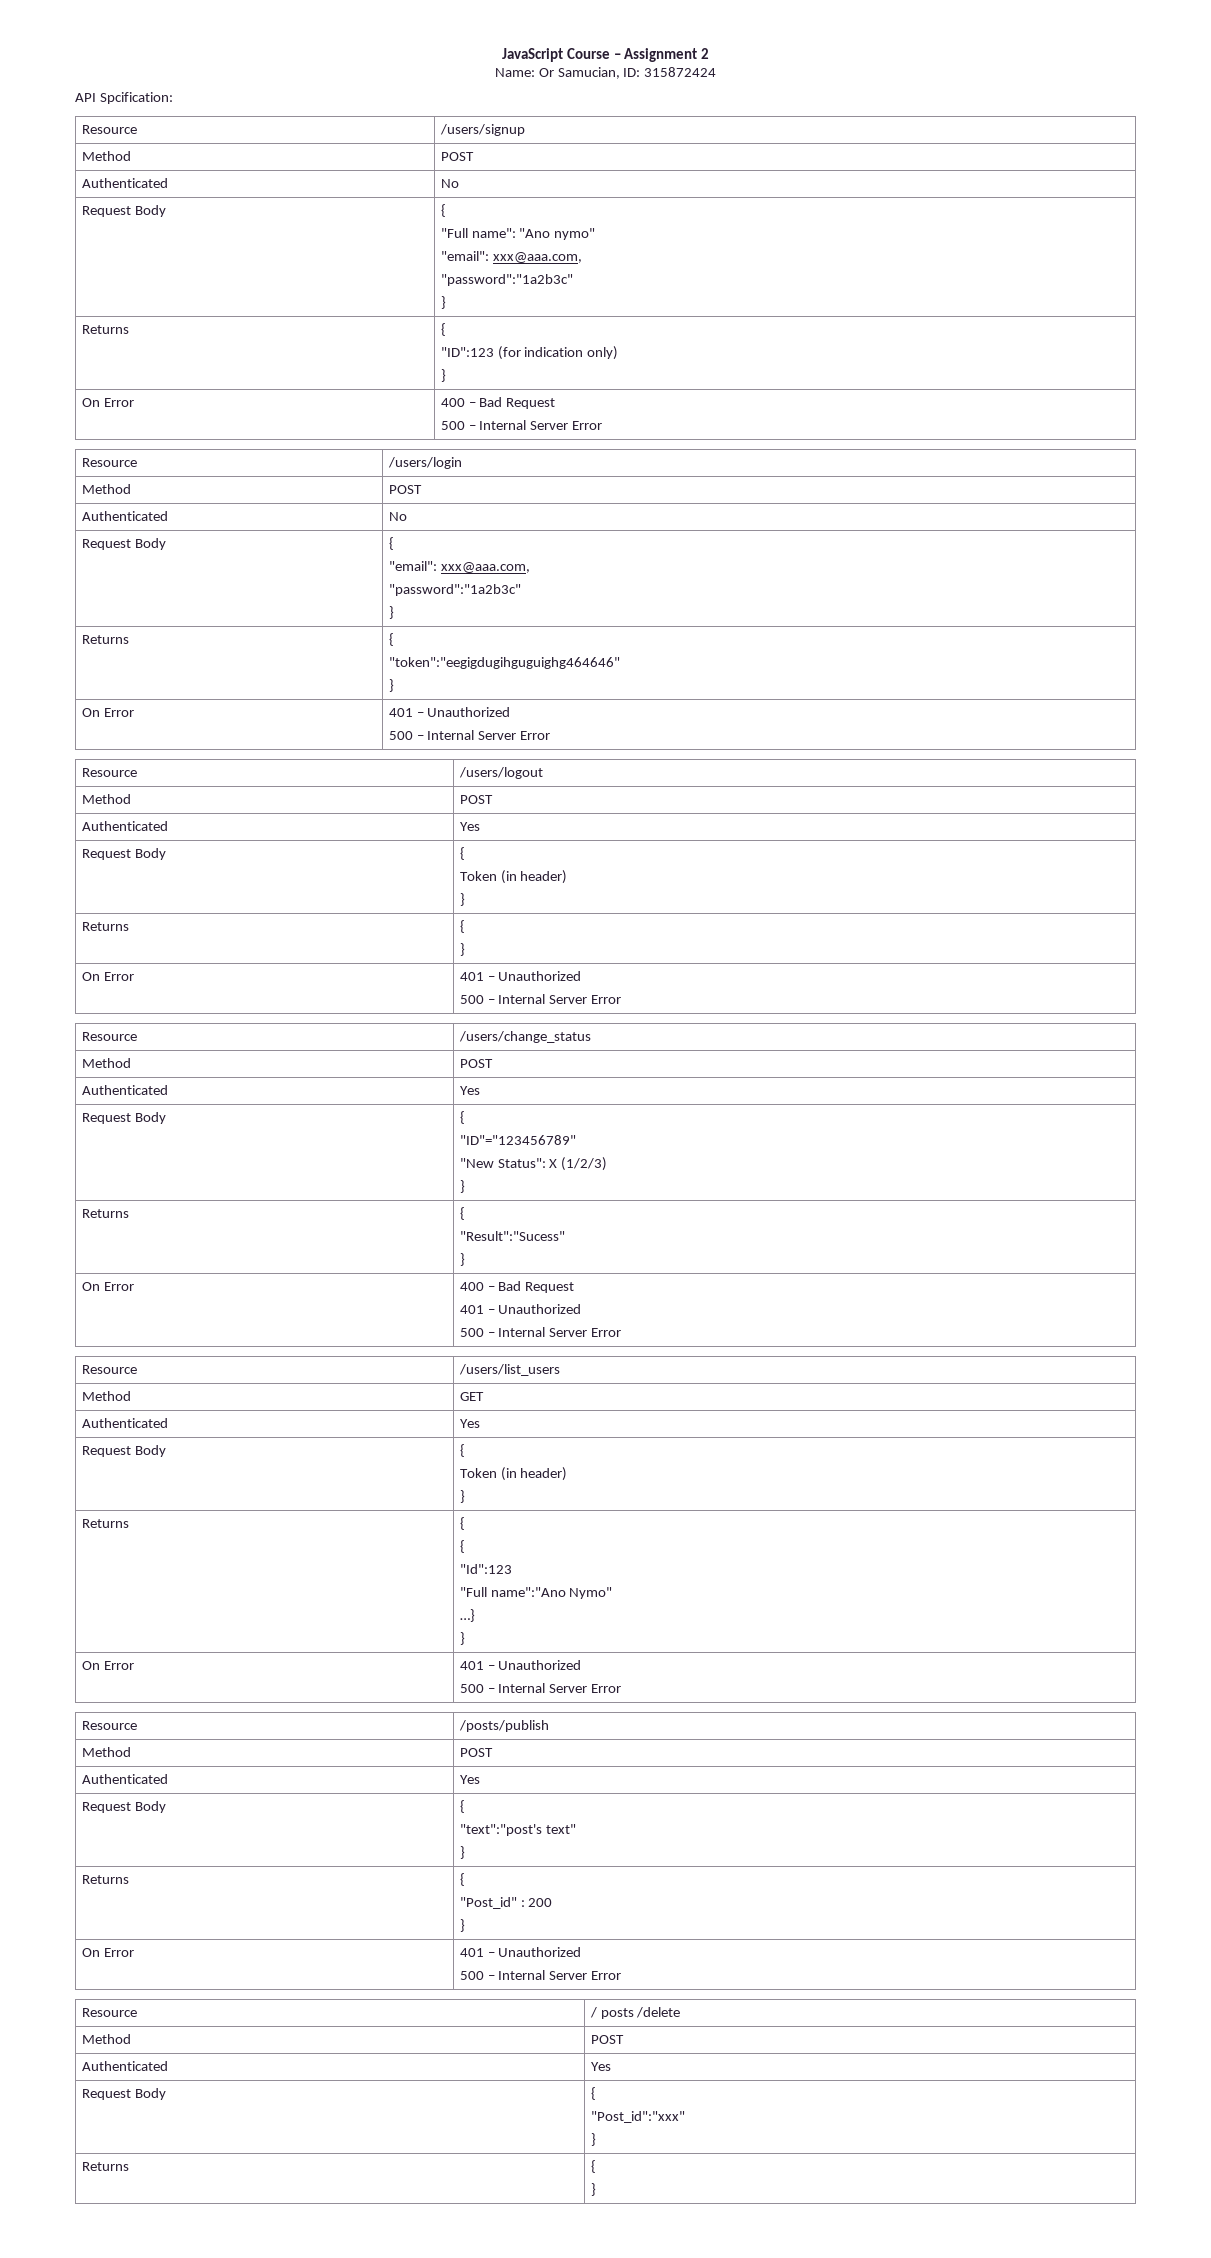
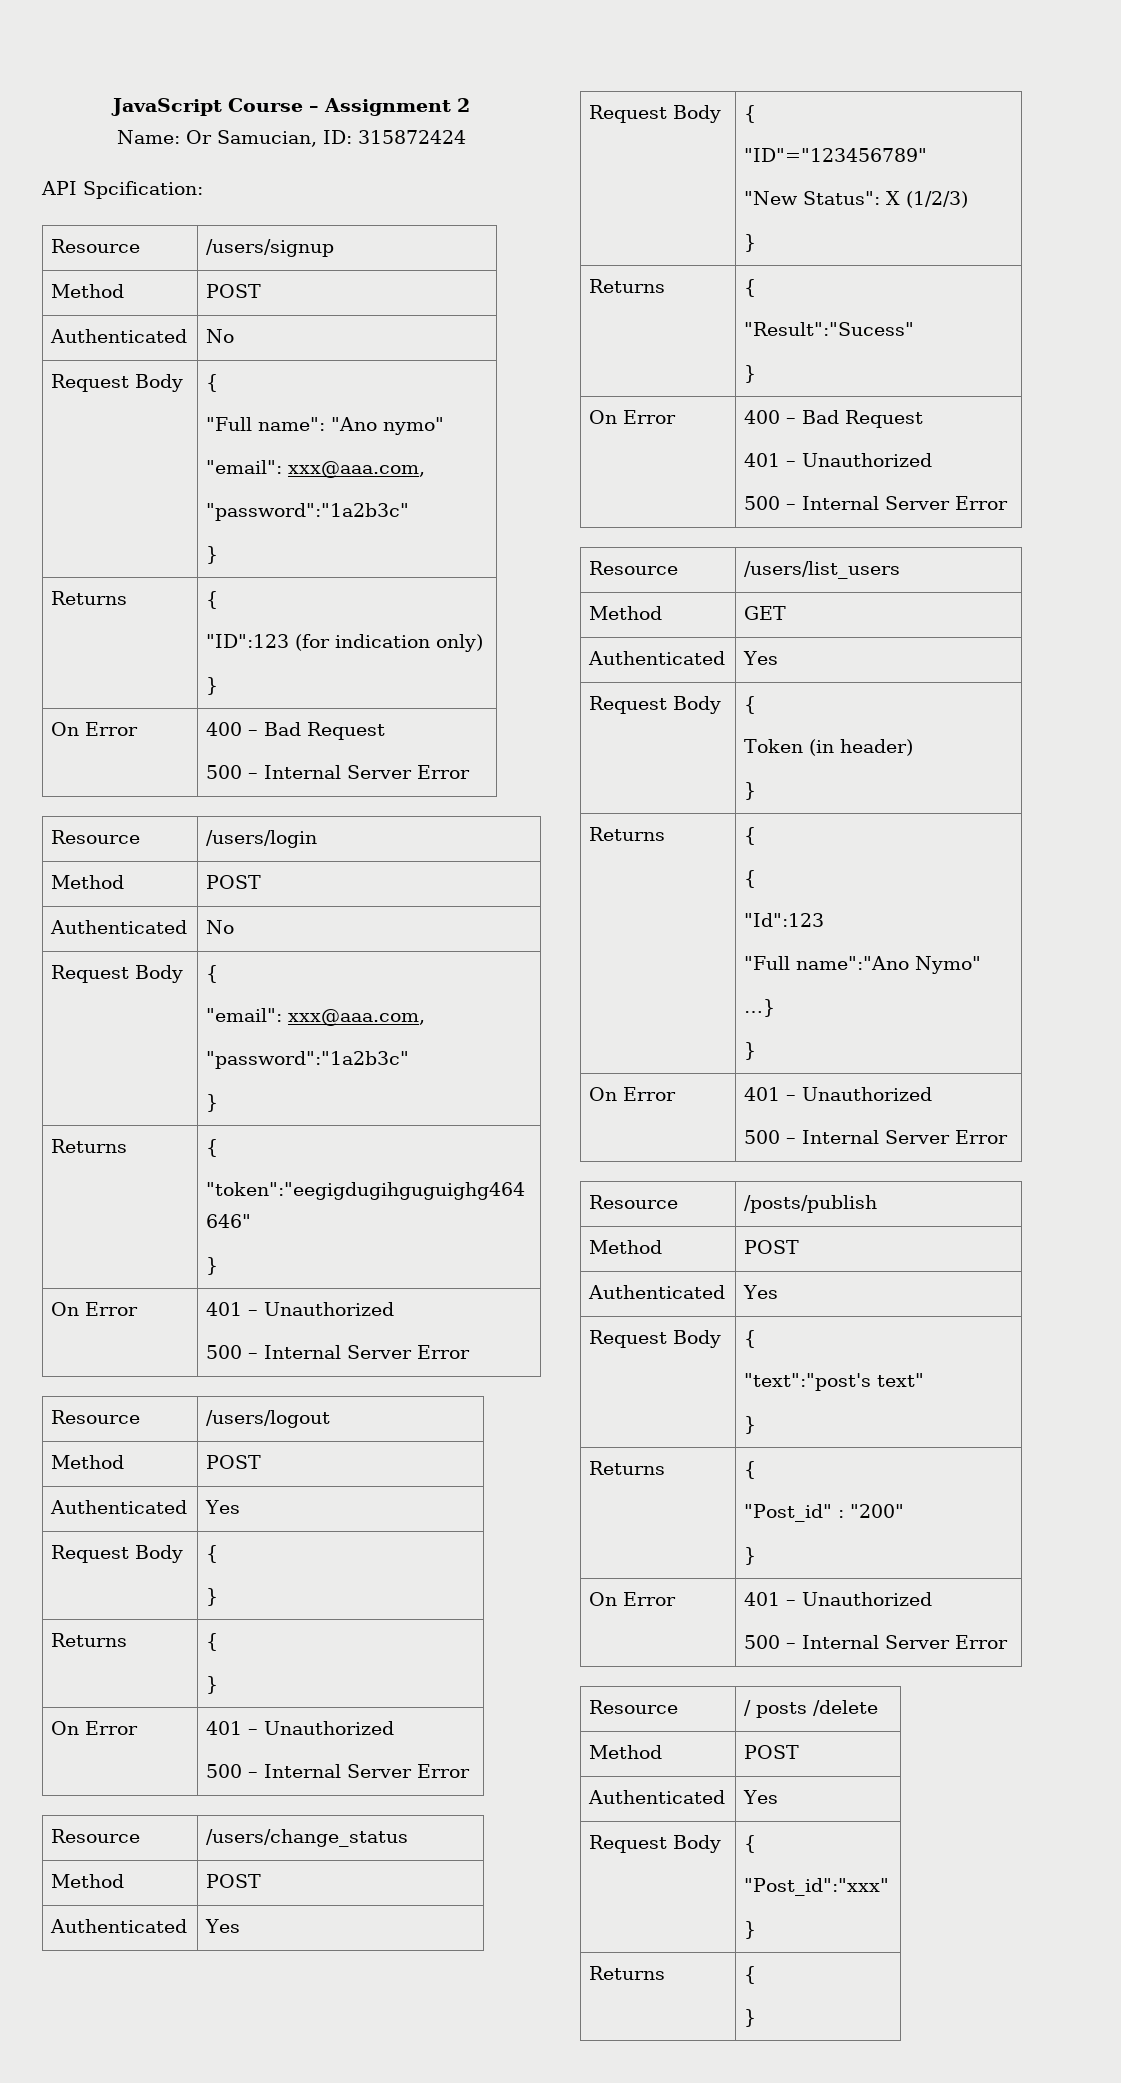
[459,870,568,884] // Token (in header) -> (219, 1554) none
[528,1898,553,1907] 200 -> [850,1504,905,1518] "200"

